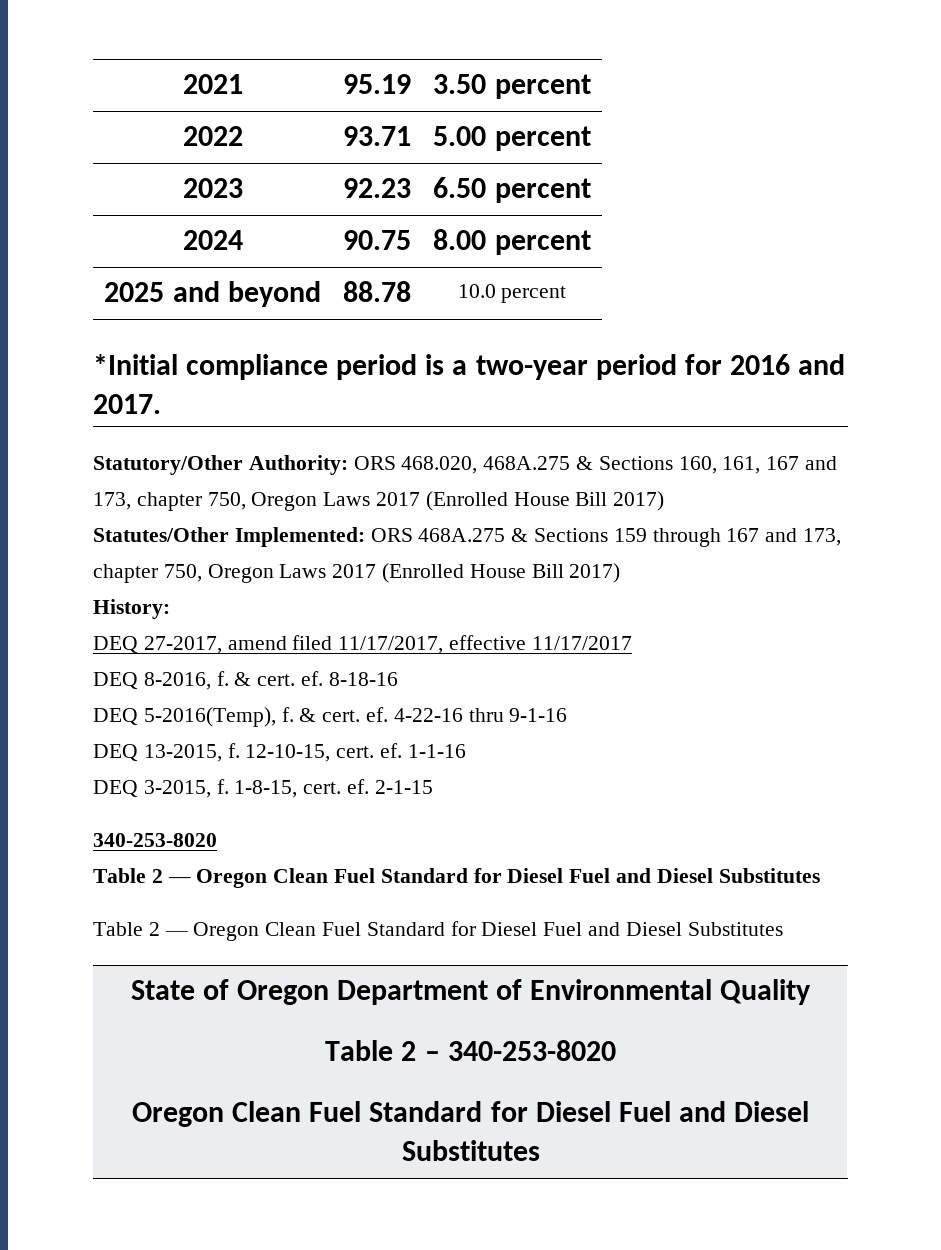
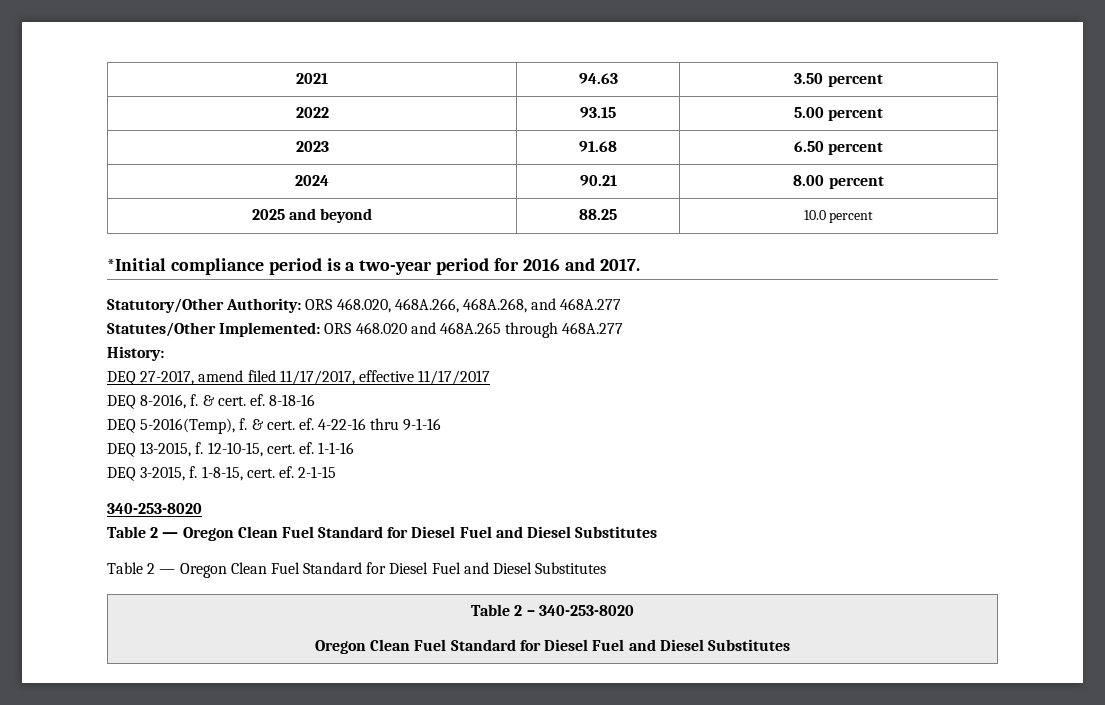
[343,74,411,94] 95.19 -> [578,73,618,84] 94.63
[343,126,411,146] 93.71 -> [580,107,616,118] 93.15
[343,178,411,198] 92.23 -> [579,141,617,152] 91.68
[343,230,411,250] 90.75 -> [579,175,617,186] 90.21
[343,281,411,302] 88.78 -> [579,209,617,220] 88.25
[483,456,838,474] [93,491,665,511] [93,527,842,547] [93,563,621,583] 468A.275 & Sections 160, 161, 167 and 173, chapter 750, Oregon Laws 2017 (Enrolled House Bill 2017) // Statutes/Other Implemented: ORS 468A.275 & Sections 159 through 167 and 173, chapter 750, Oregon Laws 2017 (Enrolled House Bill 2017) -> [394,298,622,313] [107,322,624,338] 468A.266, 468A.268, and 468A.277 // Statutes/Other Implemented: ORS 468.020 and 468A.265 through 468A.277
[130,979,812,1005] State of Oregon Department of Environmental Quality // -> (607, 568) none

